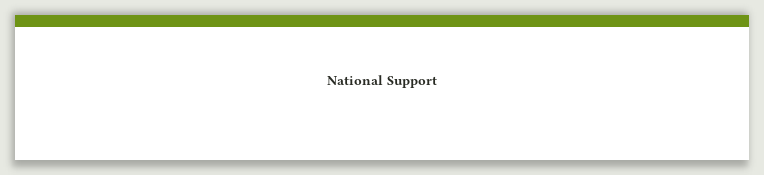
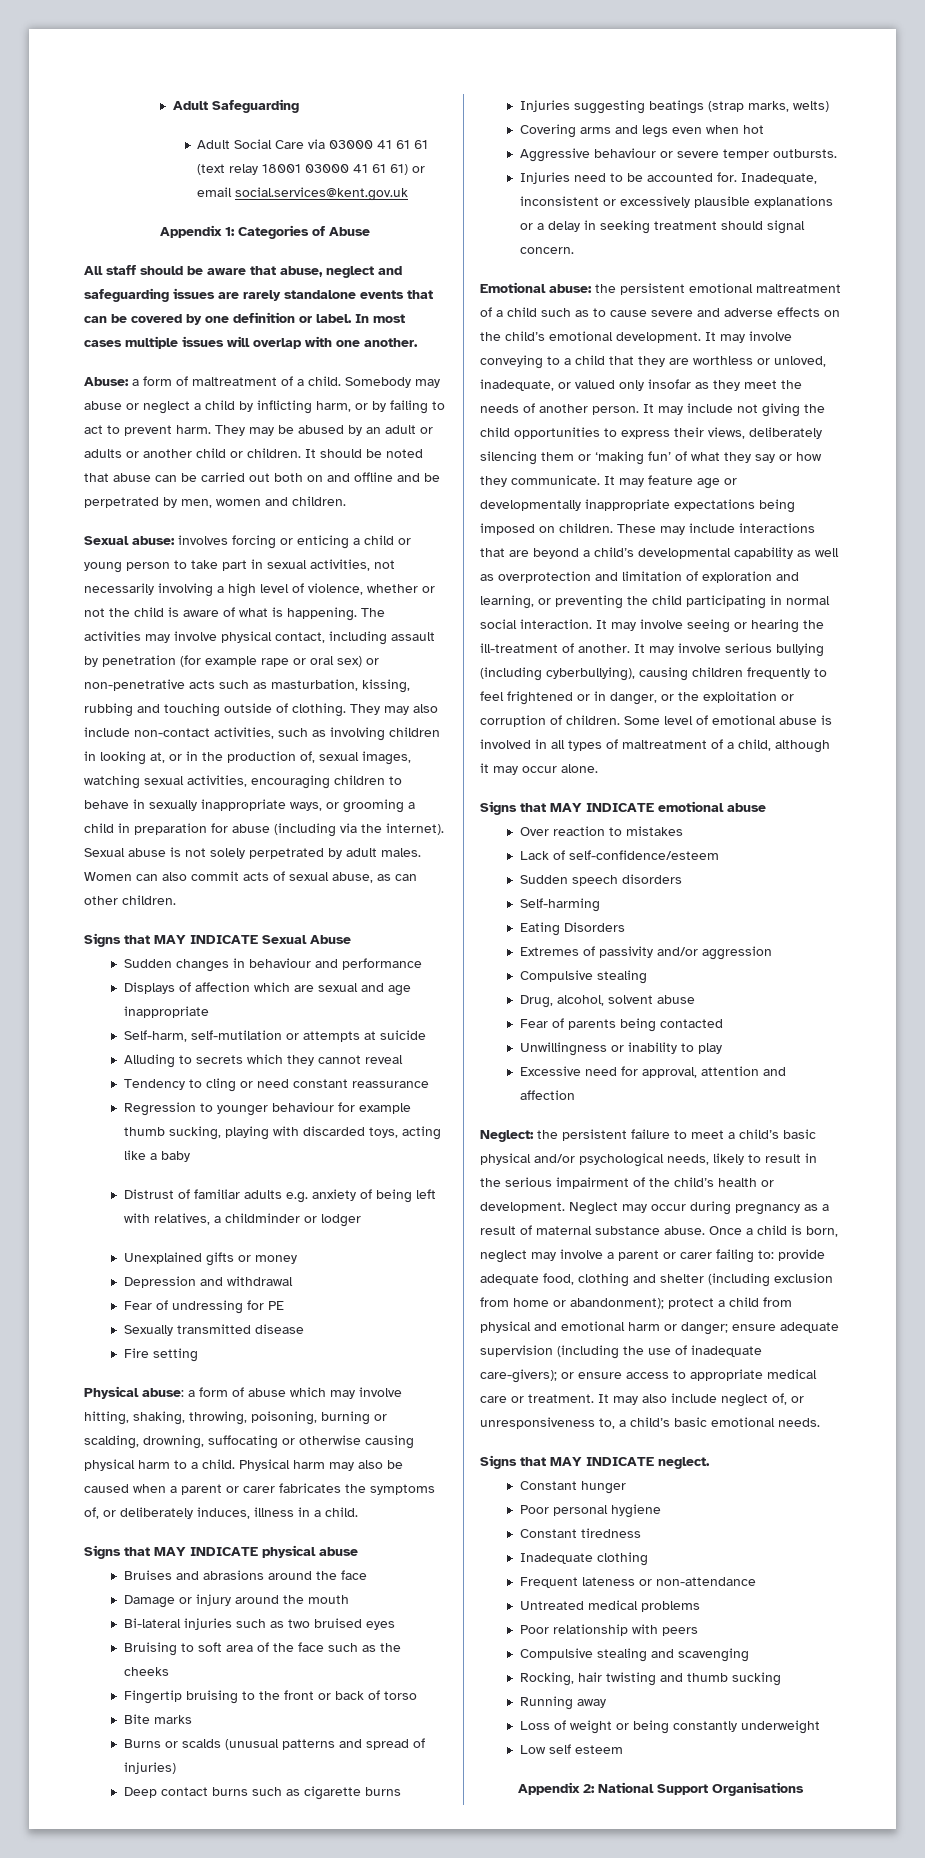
(327, 80) none -> [172,99,299,113] [197,139,429,149] [197,164,426,175] [197,187,409,201] [159,225,370,239] [84,265,402,278] [84,288,433,302] [84,312,405,325] [84,336,418,349] [84,376,440,388] [84,400,445,414] [84,425,433,436] [84,448,423,458] [84,472,440,482] [84,496,346,508] [84,535,411,549] [84,559,395,573] [84,583,435,597] [84,607,385,621] [84,631,435,645] [84,655,379,667] [84,679,410,693] [84,703,438,717] [84,727,440,741] [84,751,411,765] [84,775,402,789] [84,799,415,813] [84,823,444,837] [84,847,421,859] [84,871,417,883] [84,895,176,905] [84,933,351,947] [123,958,422,972] [123,982,411,996] [123,1006,209,1018] [123,1030,426,1042] [123,1054,403,1068] [123,1078,429,1092] [123,1102,411,1116] [123,1126,441,1140] [123,1150,190,1162] [123,1189,436,1203] [123,1213,361,1227] [123,1252,297,1266] [123,1276,293,1288] [123,1300,284,1314] [123,1324,304,1336] [123,1348,198,1362] [84,1386,402,1399] [84,1411,387,1425] [84,1435,414,1449] [84,1459,403,1471] [84,1483,435,1495] [84,1507,358,1519] [84,1545,358,1559] [123,1570,367,1580] [123,1594,349,1608] [123,1618,395,1630] [123,1642,401,1656] [123,1667,169,1676] [123,1690,417,1704] [123,1714,192,1724] [123,1738,425,1750] [123,1762,176,1774] [123,1786,401,1800] [519,100,829,114] [519,124,764,138] [519,148,837,162] [519,172,817,184] [519,196,833,208] [519,220,805,234] [519,247,574,254] [480,282,841,295] [480,307,840,317] [480,331,792,343] [480,355,826,369] [480,379,802,391] [480,403,825,417] [480,427,822,439] [480,451,822,465] [480,475,737,489] [480,499,795,513] [480,523,815,535] [480,547,839,559] [480,571,799,583] [480,595,830,609] [480,619,824,633] [480,643,824,657] [480,667,827,681] [480,691,794,705] [480,715,832,727] [480,739,830,753] [480,763,598,775] [480,801,766,815] [519,826,683,836] [519,850,719,860] [519,874,682,886] [519,898,600,912] [519,922,625,936] [519,946,772,960] [519,970,647,984] [519,995,695,1008] [519,1018,723,1032] [519,1042,722,1056] [519,1066,786,1078] [519,1090,575,1100] [480,1129,816,1142] [480,1153,817,1167] [480,1177,774,1189] [480,1201,829,1215] [480,1225,838,1237] [480,1249,825,1263] [480,1273,833,1287] [480,1297,792,1309] [480,1321,839,1335] [480,1345,762,1359] [480,1369,817,1383] [480,1393,804,1407] [480,1417,820,1429] [480,1455,710,1469] [519,1481,626,1494] [519,1504,661,1518] [519,1528,641,1538] [519,1552,648,1566] [519,1577,756,1588] [519,1600,700,1612] [519,1624,698,1636] [519,1648,749,1662] [519,1672,781,1686] [519,1696,606,1710] [519,1720,820,1734] [519,1744,623,1754] [518,1782,595,1795] Adult Safeguarding // Adult Social Care via 03000 41 61 61 (text relay 18001 03000 41 61 61) or email social.services@kent.gov.uk // Appendix 1: Categories of Abuse // All staff should be aware that abuse, neglect and safeguarding issues are rarely standalone events that can be covered by one definition or label. In most cases multiple issues will overlap with one another. // Abuse: a form of maltreatment of a child. Somebody may abuse or neglect a child by inflicting harm, or by failing to act to prevent harm. They may be abused by an adult or adults or another child or children. It should be noted that abuse can be carried out both on and offline and be perpetrated by men, women and children. // Sexual abuse: involves forcing or enticing a child or young person to take part in sexual activities, not necessarily involving a high level of violence, whether or not the child is aware of what is happening. The activities may involve physical contact, including assault by penetration (for example rape or oral sex) or non-penetrative acts such as masturbation, kissing, rubbing and touching outside of clothing. They may also include non-contact activities, such as involving children in looking at, or in the production of, sexual images, watching sexual activities, encouraging children to behave in sexually inappropriate ways, or grooming a child in preparation for abuse (including via the internet). Sexual abuse is not solely perpetrated by adult males. Women can also commit acts of sexual abuse, as can other children. // Signs that MAY INDICATE Sexual Abuse // Sudden changes in behaviour and performance // Displays of affection which are sexual and age inappropriate // Self-harm, self-mutilation or attempts at suicide // Alluding to secrets which they cannot reveal // Tendency to cling or need constant reassurance // Regression to younger behaviour for example thumb sucking, playing with discarded toys, acting like a baby // Distrust of familiar adults e.g. anxiety of being left with relatives, a childminder or lodger // Unexplained gifts or money // Depression and withdrawal // Fear of undressing for PE // Sexually transmitted disease // Fire setting // Physical abuse: a form of abuse which may involve hitting, shaking, throwing, poisoning, burning or scalding, drowning, suffocating or otherwise causing physical harm to a child. Physical harm may also be caused when a parent or carer fabricates the symptoms of, or deliberately induces, illness in a child. // Signs that MAY INDICATE physical abuse // Bruises and abrasions around the face // Damage or injury around the mouth // Bi-lateral injuries such as two bruised eyes // Bruising to soft area of the face such as the cheeks // Fingertip bruising to the front or back of torso // Bite marks // Burns or scalds (unusual patterns and spread of injuries) // Deep contact burns such as cigarette burns // Injuries suggesting beatings (strap marks, welts) // Covering arms and legs even when hot // Aggressive behaviour or severe temper outbursts. // Injuries need to be accounted for. Inadequate, inconsistent or excessively plausible explanations or a delay in seeking treatment should signal concern. // Emotional abuse: the persistent emotional maltreatment of a child such as to cause severe and adverse effects on the child’s emotional development. It may involve conveying to a child that they are worthless or unloved, inadequate, or valued only insofar as they meet the needs of another person. It may include not giving the child opportunities to express their views, deliberately silencing them or ‘making fun’ of what they say or how they communicate. It may feature age or developmentally inappropriate expectations being imposed on children. These may include interactions that are beyond a child’s developmental capability as well as overprotection and limitation of exploration and learning, or preventing the child participating in normal social interaction. It may involve seeing or hearing the ill-treatment of another. It may involve serious bullying (including cyberbullying), causing children frequently to feel frightened or in danger, or the exploitation or corruption of children. Some level of emotional abuse is involved in all types of maltreatment of a child, although it may occur alone. // Signs that MAY INDICATE emotional abuse // Over reaction to mistakes // Lack of self-confidence/esteem // Sudden speech disorders // Self-harming // Eating Disorders // Extremes of passivity and/or aggression // Compulsive stealing // Drug, alcohol, solvent abuse // Fear of parents being contacted // Unwillingness or inability to play // Excessive need for approval, attention and affection // Neglect: the persistent failure to meet a child’s basic physical and/or psychological needs, likely to result in the serious impairment of the child’s health or development. Neglect may occur during pregnancy as a result of maternal substance abuse. Once a child is born, neglect may involve a parent or carer failing to: provide adequate food, clothing and shelter (including exclusion from home or abandonment); protect a child from physical and emotional harm or danger; ensure adequate supervision (including the use of inadequate care-givers); or ensure access to appropriate medical care or treatment. It may also include neglect of, or unresponsiveness to, a child’s basic emotional needs. // Signs that MAY INDICATE neglect. // Constant hunger // Poor personal hygiene // Constant tiredness // Inadequate clothing // Frequent lateness or non-attendance // Untreated medical problems // Poor relationship with peers // Compulsive stealing and scavenging // Rocking, hair twisting and thumb sucking // Running away // Loss of weight or being constantly underweight // Low self esteem // Appendix 2:
(437, 82) none -> [712,1782,804,1796] Organisations

